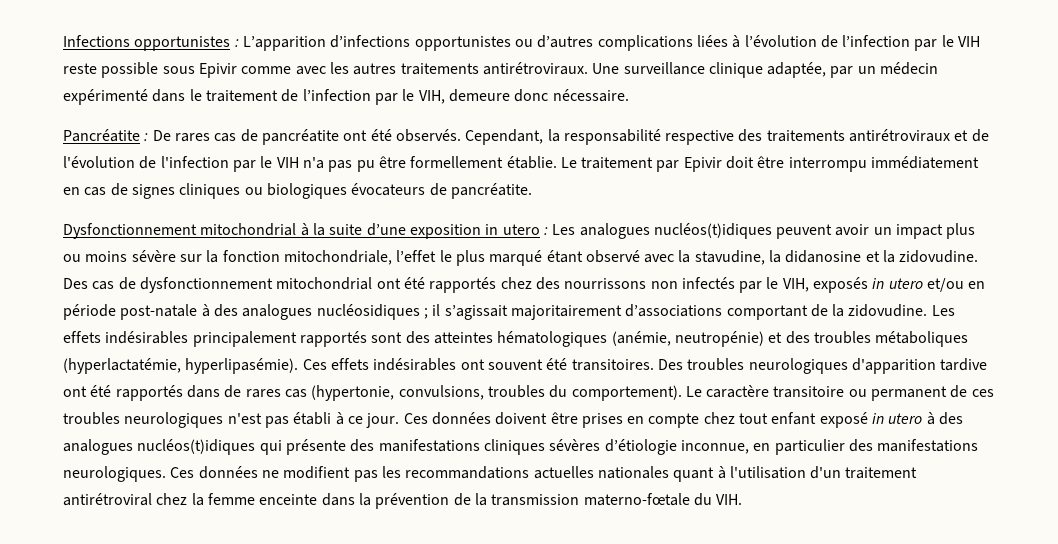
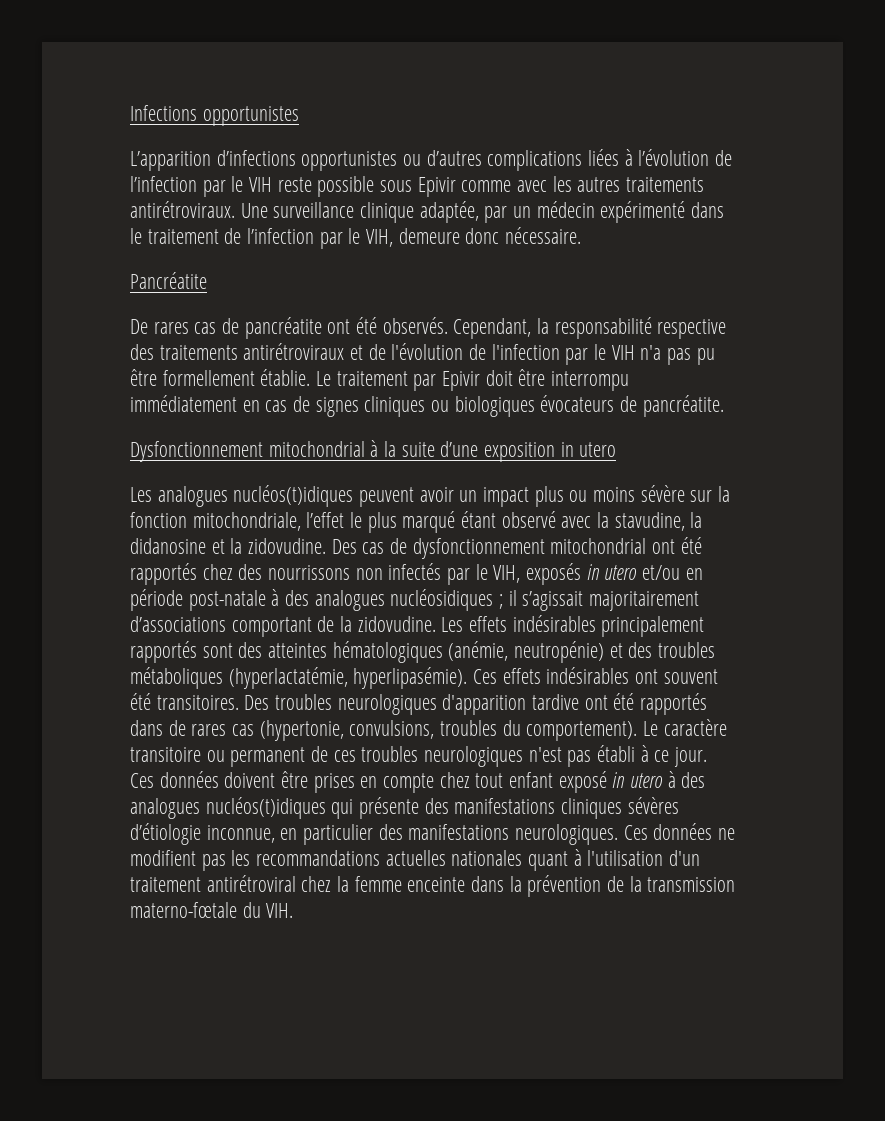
[234,39,239,47] : -> (299, 116) //
[144,133,149,141] : -> (207, 280) //
[543,227,548,235] : -> (617, 449) //

